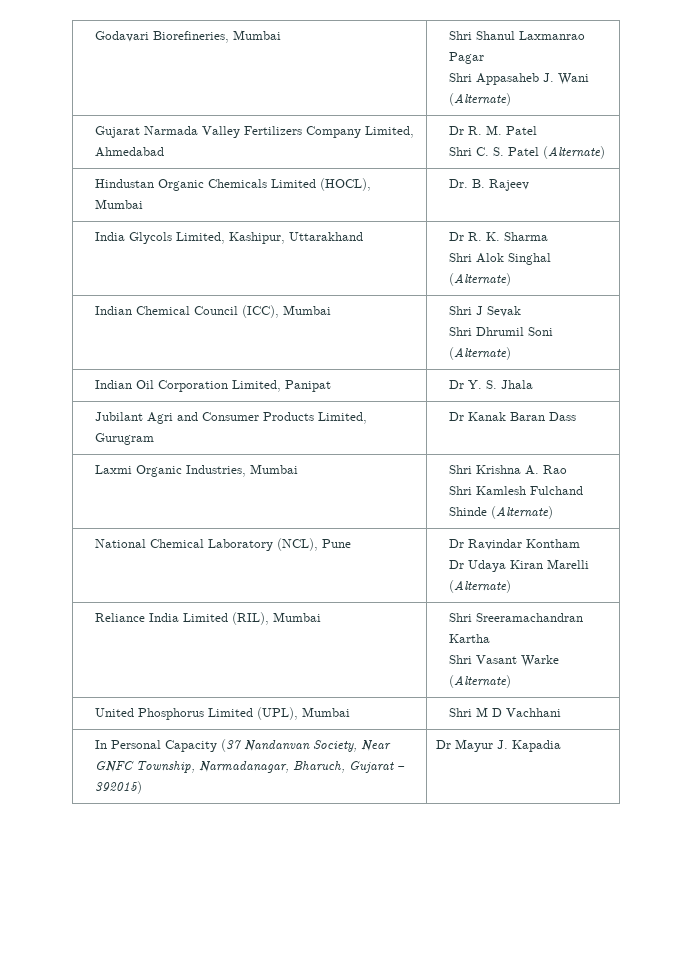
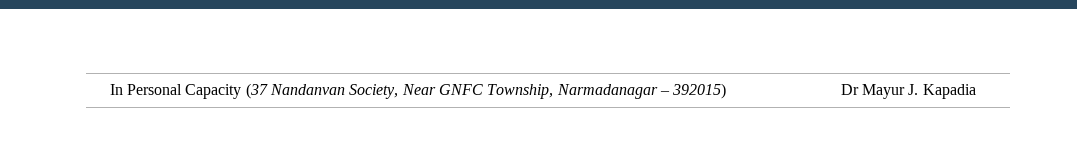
[94,30,281,43] [448,31,585,40] [448,52,484,64] [448,73,589,85] [448,93,511,106] [94,126,414,138] [94,147,164,157] [448,125,537,135] [448,146,605,159] [94,178,371,191] [94,199,143,209] [448,179,529,191] [94,232,363,244] [448,232,548,241] [448,253,551,265] [448,273,511,286] [94,305,331,318] [448,306,521,317] [448,327,553,336] [448,347,511,360] [94,380,331,392] [448,380,533,389] [94,412,367,424] [94,433,154,445] [448,412,576,421] [94,464,298,477] [448,465,567,475] [448,486,583,495] [448,506,553,519] [94,538,351,551] [448,539,580,550] [448,559,589,572] [448,580,511,593] [94,612,321,625] [448,613,583,622] [448,634,490,643] [448,655,559,667] [448,675,511,688] [94,707,350,720] [448,707,561,717] Godavari Biorefineries, Mumbai | Shri Shanul Laxmanrao Pagar // Shri Appasaheb J. Wani (Alternate) // Gujarat Narmada Valley Fertilizers Company Limited, Ahmedabad | Dr R. M. Patel // Shri C. S. Patel (Alternate) // Hindustan Organic Chemicals Limited (HOCL), Mumbai | Dr. B. Rajeev // India Glycols Limited, Kashipur, Uttarakhand | Dr R. K. Sharma // Shri Alok Singhal (Alternate) // Indian Chemical Council (ICC), Mumbai | Shri J Sevak // Shri Dhrumil Soni (Alternate) // Indian Oil Corporation Limited, Panipat | Dr Y. S. Jhala // Jubilant Agri and Consumer Products Limited, Gurugram | Dr Kanak Baran Dass // Laxmi Organic Industries, Mumbai | Shri Krishna A. Rao // Shri Kamlesh Fulchand Shinde (Alternate) // National Chemical Laboratory (NCL), Pune | Dr Ravindar Kontham // Dr Udaya Kiran Marelli (Alternate) // Reliance India Limited (RIL), Mumbai | Shri Sreeramachandran Kartha // Shri Vasant Warke (Alternate) // United Phosphorus Limited (UPL), Mumbai | Shri M D Vachhani // -> (109, 89) none
[198,761,394,773] Narmadanagar, Bharuch, Gujarat -> [556,84,658,99] Narmadanagar

